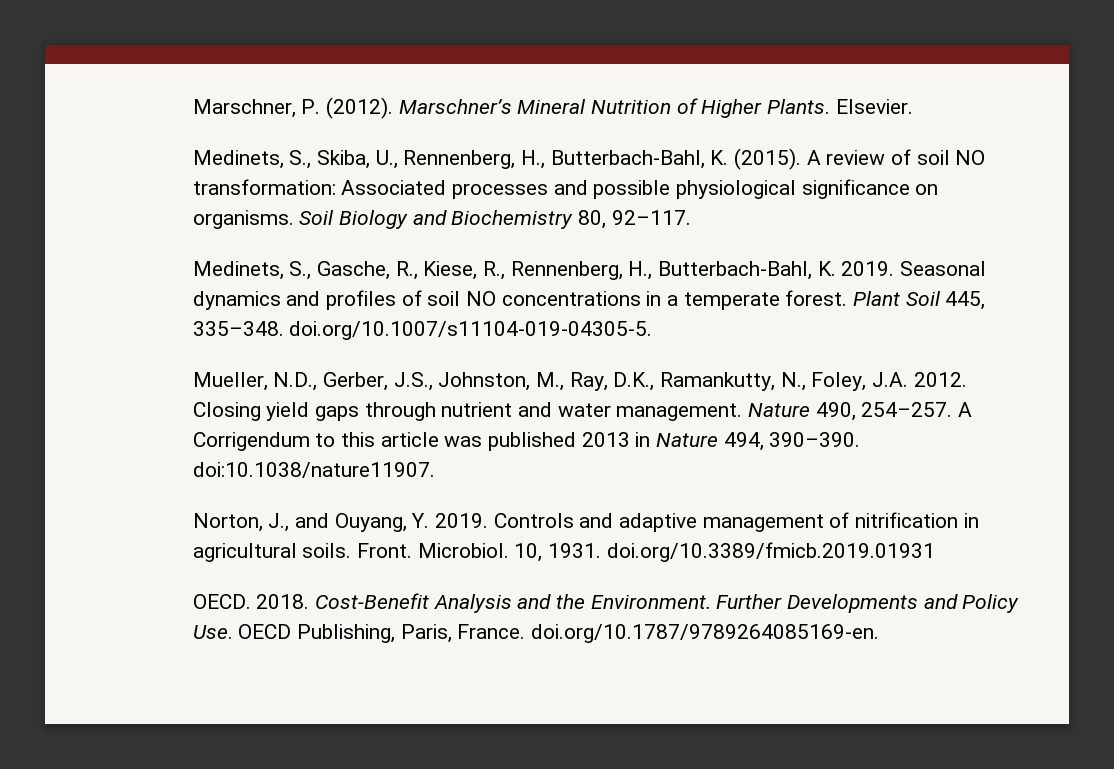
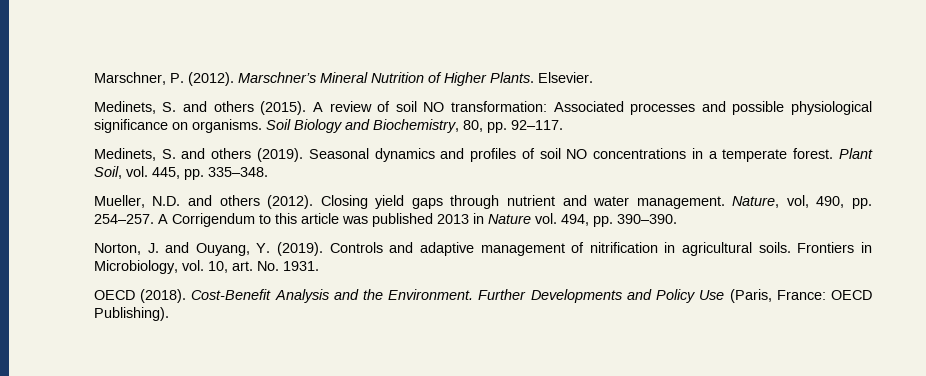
[289,150,729,169] S., Skiba, U., Rennenberg, H., Butterbach-Bahl, K. -> [162,101,254,112] S. and others
[451,210,606,229] Biochemistry 80, -> [372,119,507,133] Biochemistry, 80, pp.
[289,261,895,280] S., Gasche, R., Kiese, R., Rennenberg, H., Butterbach-Bahl, K. 2019. -> [161,148,303,162] S. and others (2019).
[905,291,986,310] Soil 445, -> [93,166,204,180] Soil, vol. 445, pp.
[289,321,653,340] doi.org/10.1007/s11104-019-04305-5. -> (268, 172) none
[273,372,967,391] N.D., Gerber, J.S., Johnston, M., Ray, D.K., Ramankutty, N., Foley, J.A. 2012. -> [152,195,314,209] N.D. and others (2012).
[747,402,856,421] Nature 490, -> [732,195,872,209] Nature, vol, 490, pp.
[723,432,764,451] 494, -> [534,213,613,227] vol. 494, pp.
[192,462,435,478] doi:10.1038/nature11907. -> (677, 219) none
[268,513,290,532] J., -> [147,243,159,253] J.
[434,513,488,528] 2019. -> [277,242,324,256] (2019).
[356,542,935,562] [192,594,310,609] Front. Microbiol. 10, 1931. doi.org/10.3389/fmicb.2019.01931 // OECD. 2018. -> [797,242,872,253] [93,260,319,274] [93,289,187,303] Frontiers in Microbiology, vol. 10, art. No. 1931. // OECD (2018).
[192,624,879,643] Use. OECD Publishing, Paris, France. doi.org/10.1787/9789264085169-en. -> [699,289,872,303] [93,307,169,321] Use (Paris, France: OECD Publishing).

